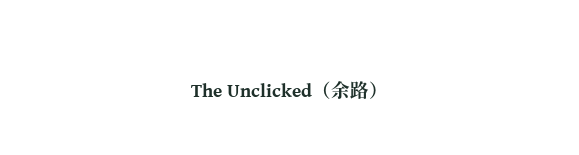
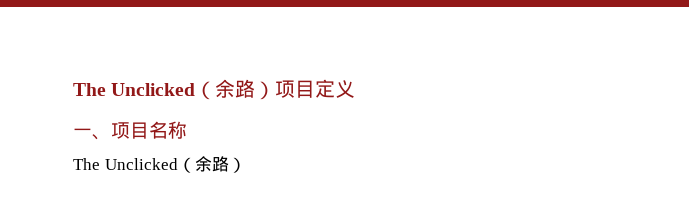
[191,81,388,100] The Unclicked（余路） -> [73,79,356,100] [73,121,187,140] [73,156,246,173] The Unclicked（余路）项目定义 // 一、项目名称 // The Unclicked（余路）

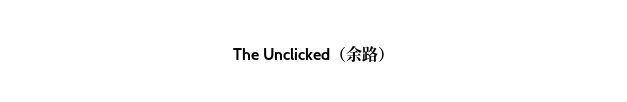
[73,79,356,100] [73,121,187,140] [73,156,246,173] The Unclicked（余路）项目定义 // 一、项目名称 // The Unclicked（余路） -> [232,45,395,63] The Unclicked（余路）

